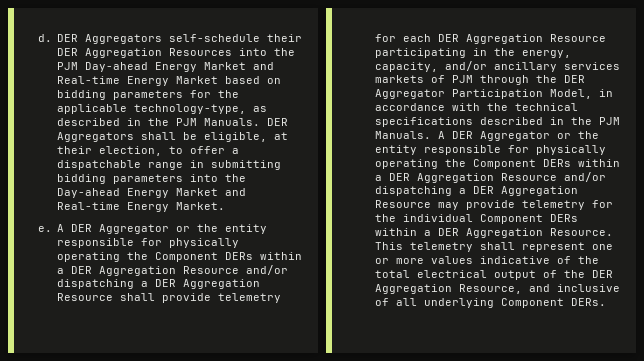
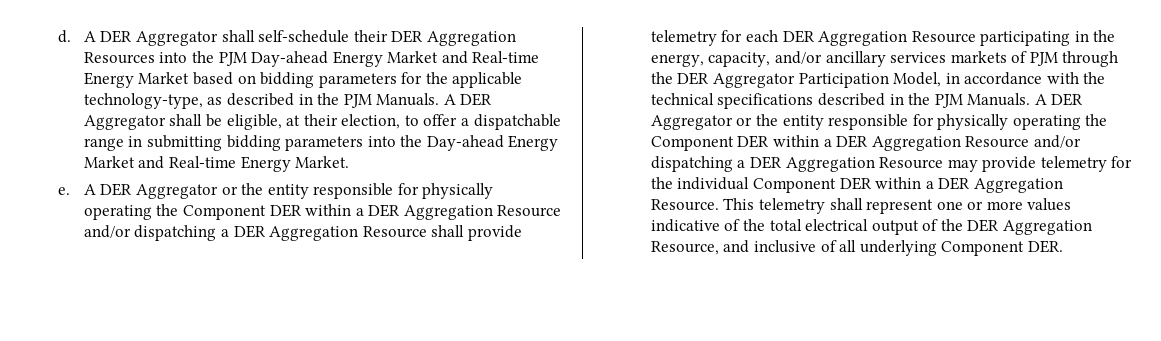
[57,34,163,44] DER Aggregators -> [83,30,255,46] A DER Aggregator shall
[267,118,289,126] [57,132,135,142] DER Aggregators -> [443,93,493,106] [83,115,166,130] A DER Aggregator
[225,252,254,260] DERs -> [269,204,302,217] DER
[543,159,572,167] DERs -> [737,135,770,148] DER
[550,214,579,222] DERs -> [839,177,872,190] DER
[571,298,607,306] DERs. -> [1027,240,1063,253] DER.

